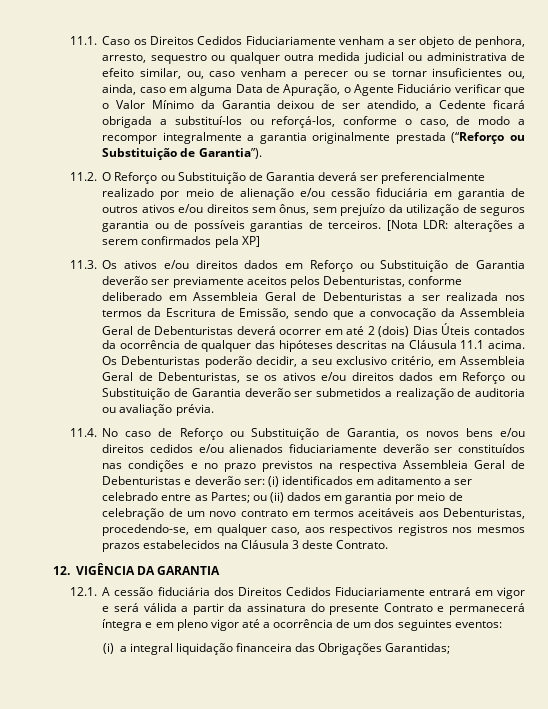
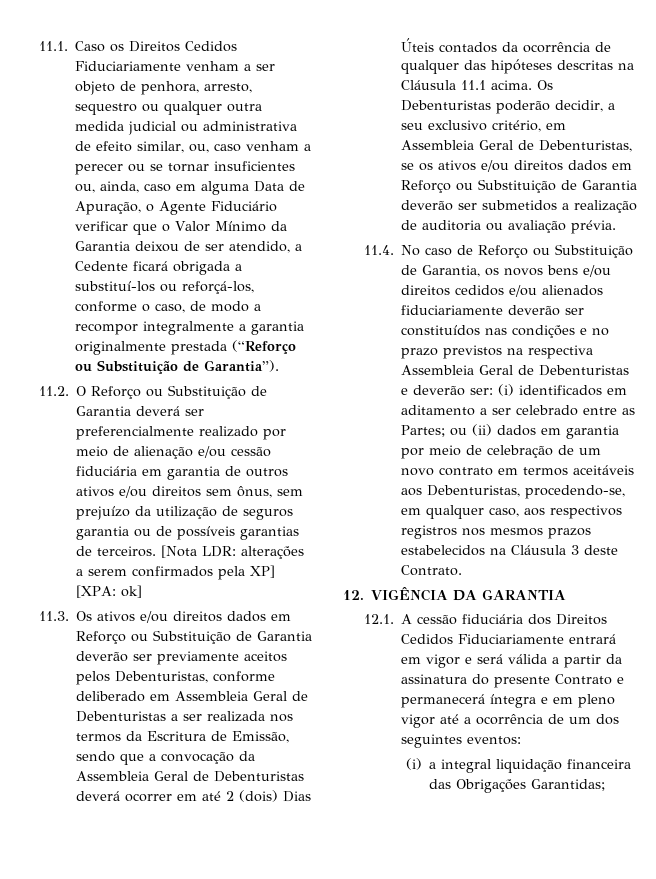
(260, 241) none -> [76,585,143,598] [XPA: ok]

